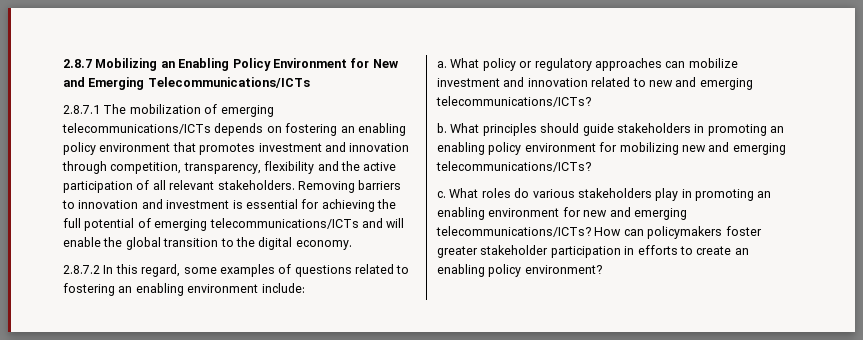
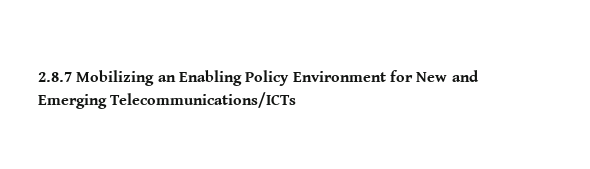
[63,104,274,117] [62,123,406,136] [63,142,410,155] [62,161,397,174] [63,180,402,193] [62,199,396,212] [63,218,405,231] [63,237,352,250] [63,264,410,277] [63,283,305,296] [437,58,738,71] [437,77,753,90] [436,96,591,107] [437,123,784,136] [437,142,786,155] [436,161,591,172] [437,188,772,201] [437,207,687,220] [436,226,762,239] [437,245,749,258] [437,264,602,277] // 2.8.7.1 The mobilization of emerging telecommunications/ICTs depends on fostering an enabling policy environment that promotes investment and innovation through competition, transparency, flexibility and the active participation of all relevant stakeholders. Removing barriers to innovation and investment is essential for achieving the full potential of emerging telecommunications/ICTs and will enable the global transition to the digital economy. // 2.8.7.2 In this regard, some examples of questions related to fostering an enabling environment include: // a. What policy or regulatory approaches can mobilize investment and innovation related to new and emerging telecommunications/ICTs? // b. What principles should guide stakeholders in promoting an enabling policy environment for mobilizing new and emerging telecommunications/ICTs? // c. What roles do various stakeholders play in promoting an enabling environment for new and emerging telecommunications/ICTs? How can policymakers foster greater stakeholder participation in efforts to create an enabling policy environment? -> (297, 100) none

